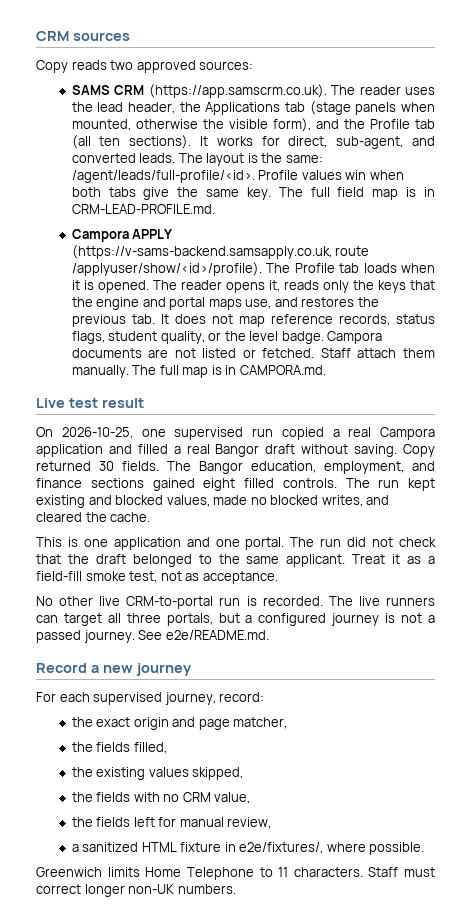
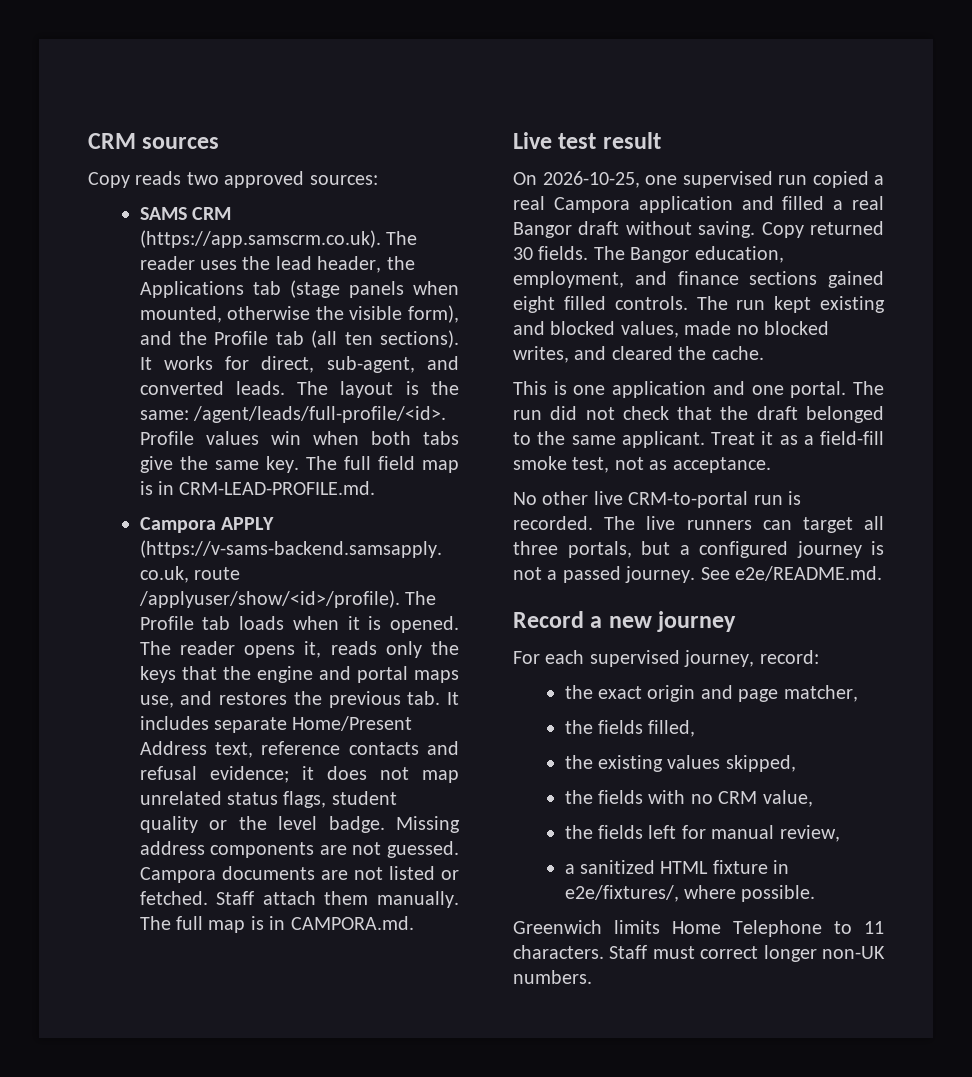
(169, 319) none -> [139,716,413,733] [139,741,459,758] [139,766,314,783] includes separate Home/Present Address text, reference contacts and refusal evidence; it
[270,314,390,326] reference records, -> [139,791,222,805] unrelated
[160,331,205,344] quality, -> [139,816,198,833] quality
(324, 337) none -> [396,816,461,833] [139,841,459,858] Missing address components are not guessed.

